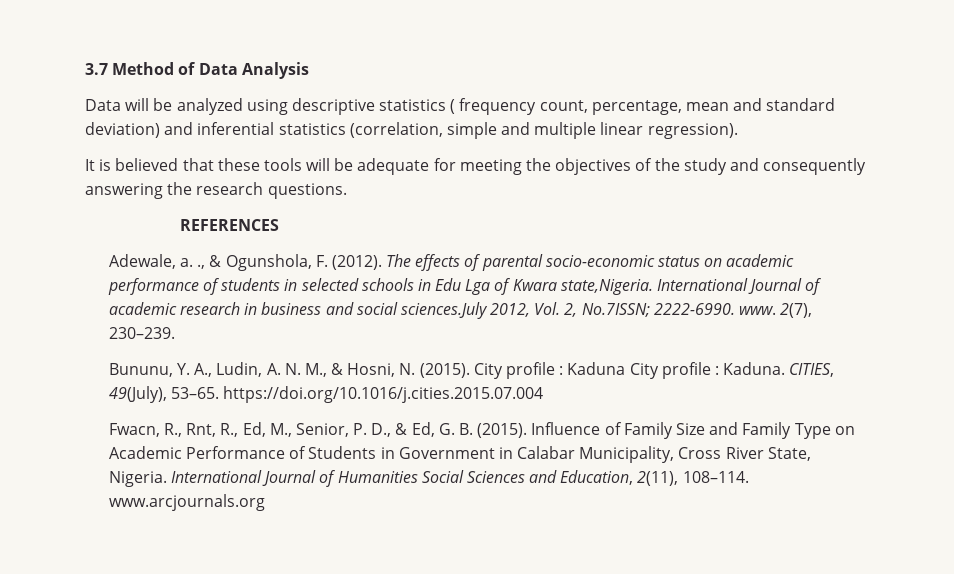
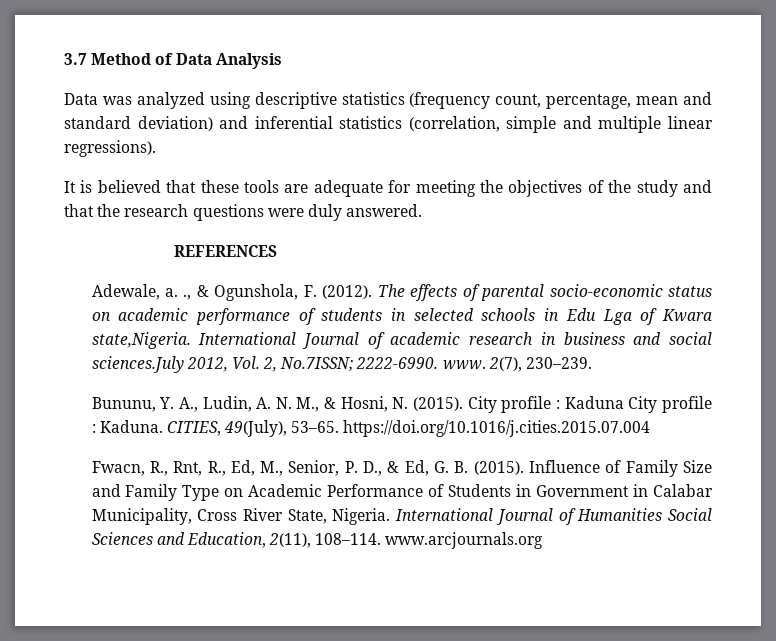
[125,98,173,111] will be -> [102,96,132,105] was
[450,98,537,115] ( frequency -> [409,92,491,109] (frequency
[647,123,738,139] regression). -> [64,140,156,157] regressions).
[306,158,354,171] will be -> [284,184,309,193] are
[763,158,867,175] [85,182,347,199] consequently answering the research questions. -> [64,204,423,221] that the research questions were duly answered.

